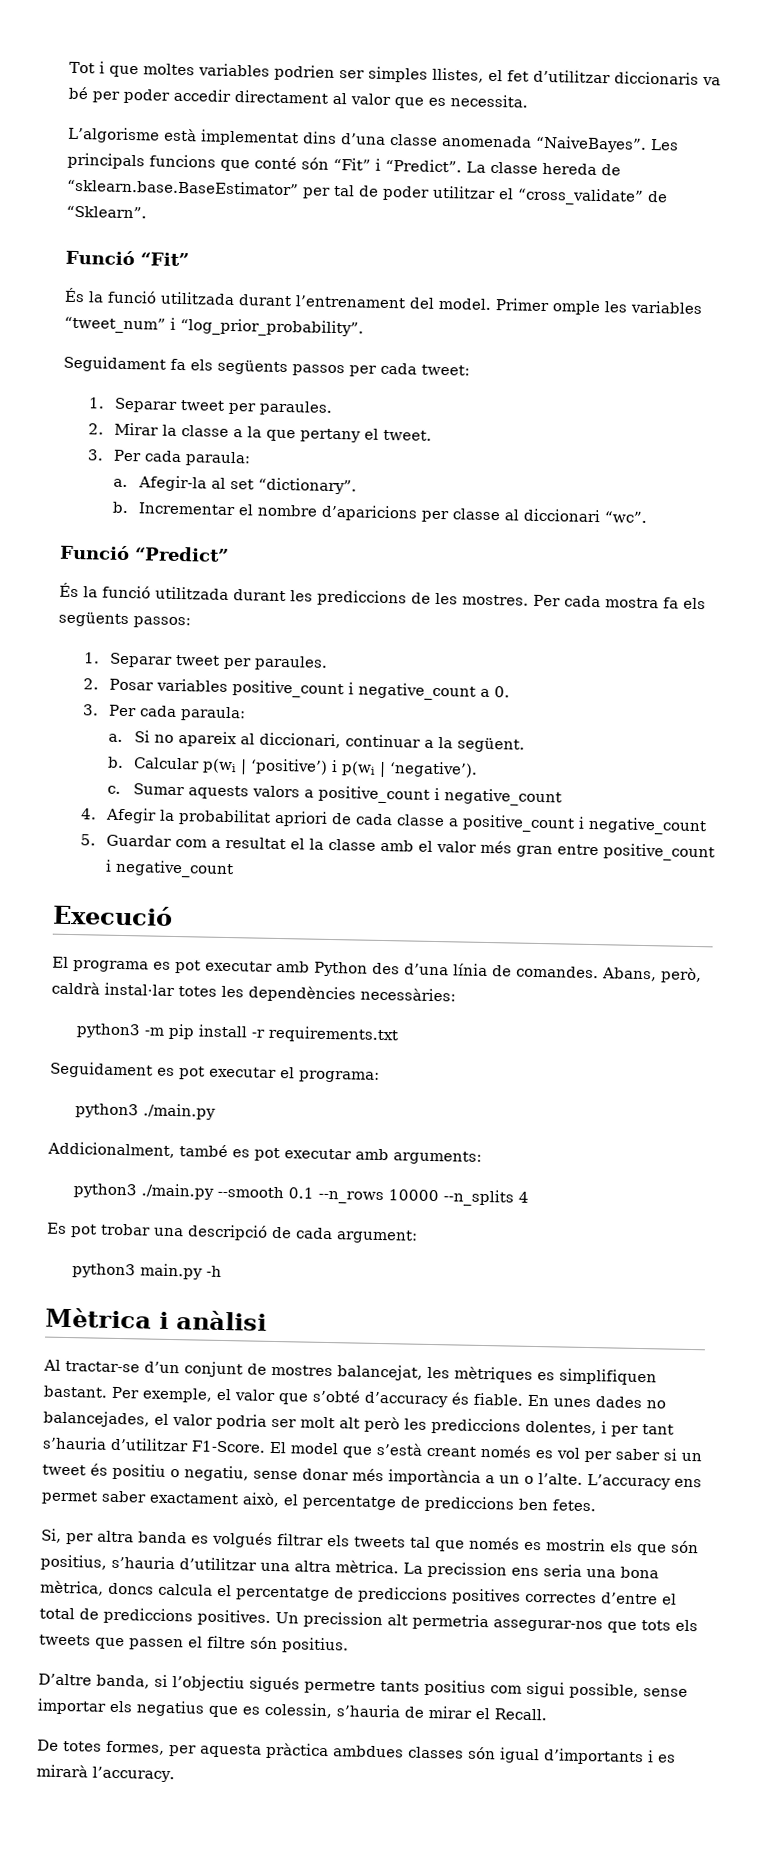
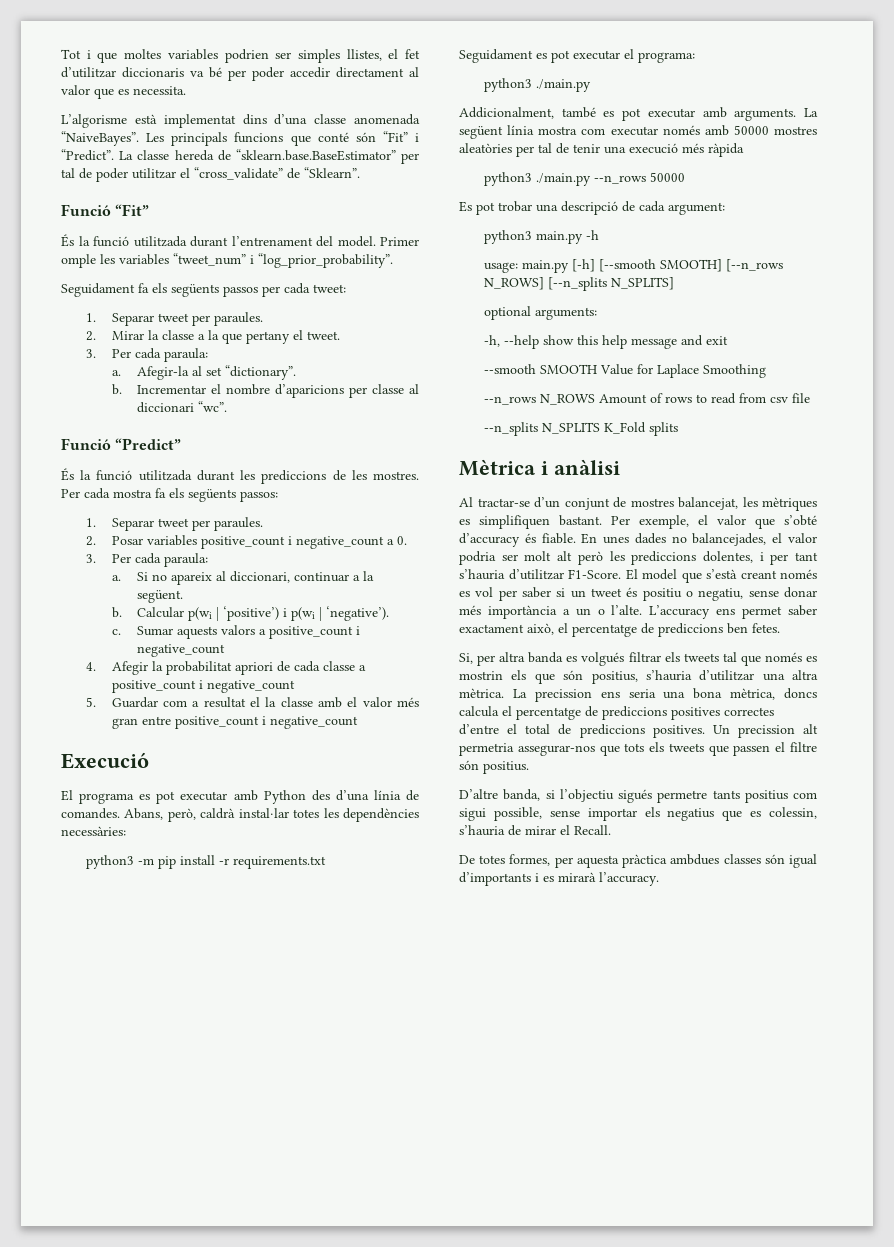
[393,1150,482,1165] [72,1183,529,1207] arguments: // python3 ./main.py --smooth 0.1 --n_rows 10000 --n_splits 4 -> [734,108,818,121] [459,125,817,139] [459,143,744,157] [484,172,686,186] arguments. La següent línia mostra com executar només amb 50000 mostres aleatòries per tal de tenir una execució més ràpida // python3 ./main.py --n_rows 50000
(222, 1271) none -> [484,259,784,273] [484,277,675,291] [484,306,598,320] [484,335,729,349] [484,364,767,378] [484,393,811,405] [484,422,679,436] // usage: main.py [-h] [--smooth SMOOTH] [--n_rows N_ROWS] [--n_splits N_SPLITS] // optional arguments: // -h, --help show this help message and exit // --smooth SMOOTH Value for Laplace Smoothing // --n_rows N_ROWS Amount of rows to read from csv file // --n_splits N_SPLITS K_Fold splits

